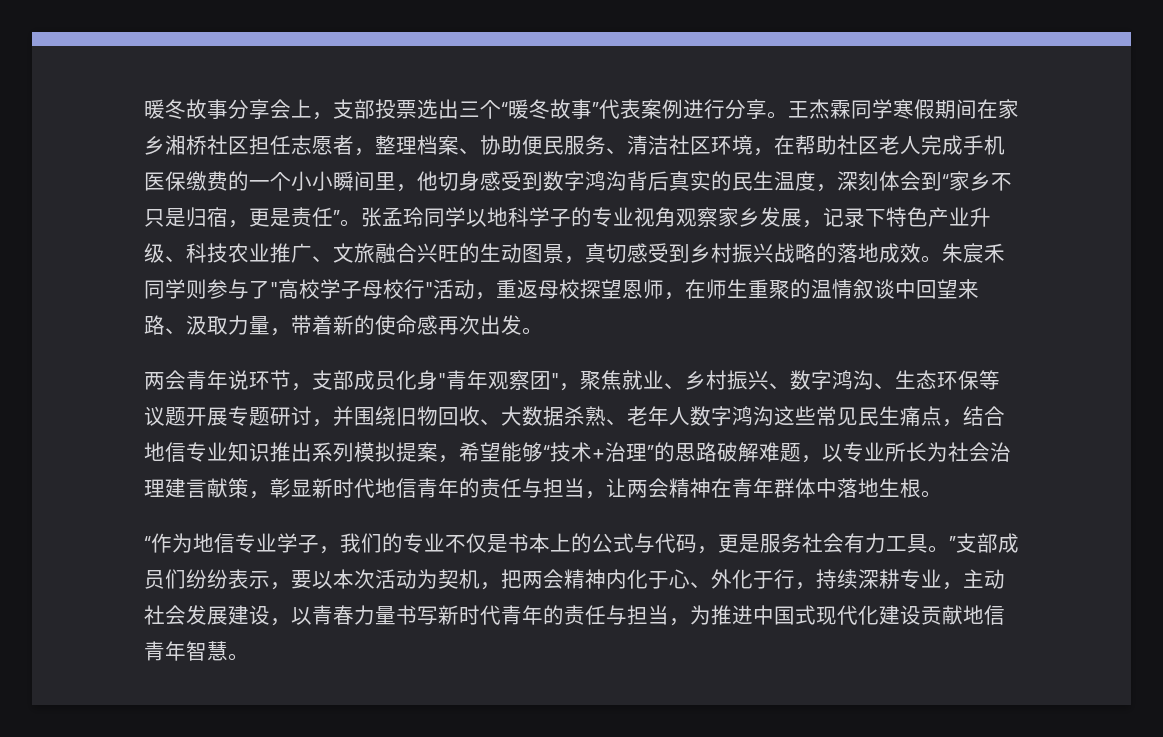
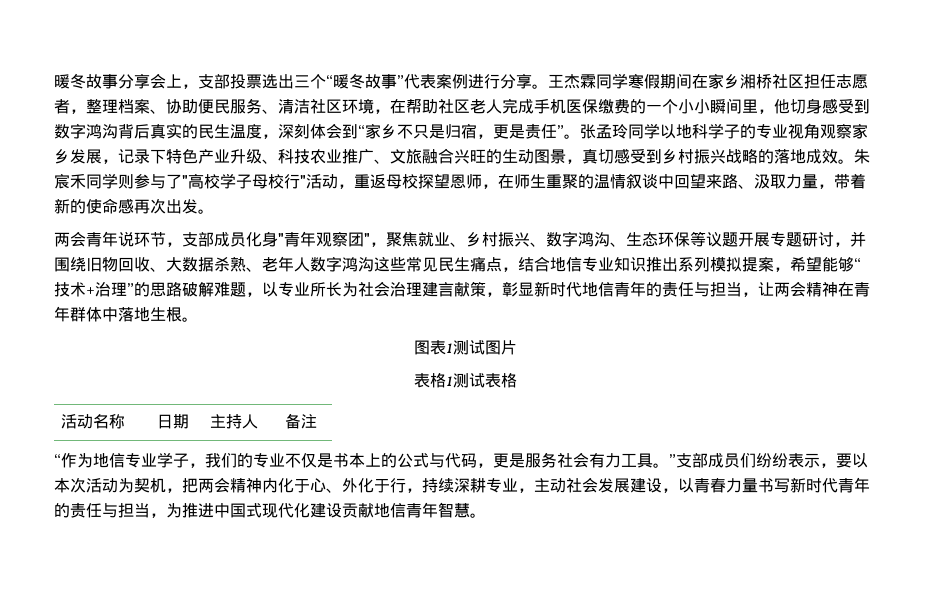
(942, 494) none -> [413,340,517,355] [413,373,517,388] [61,414,126,429] [157,414,190,429] [210,414,259,429] [285,413,318,429] // 图表1测试图片 // 表格1测试表格 // 活动名称 | 日期 | 主持人 | 备注

